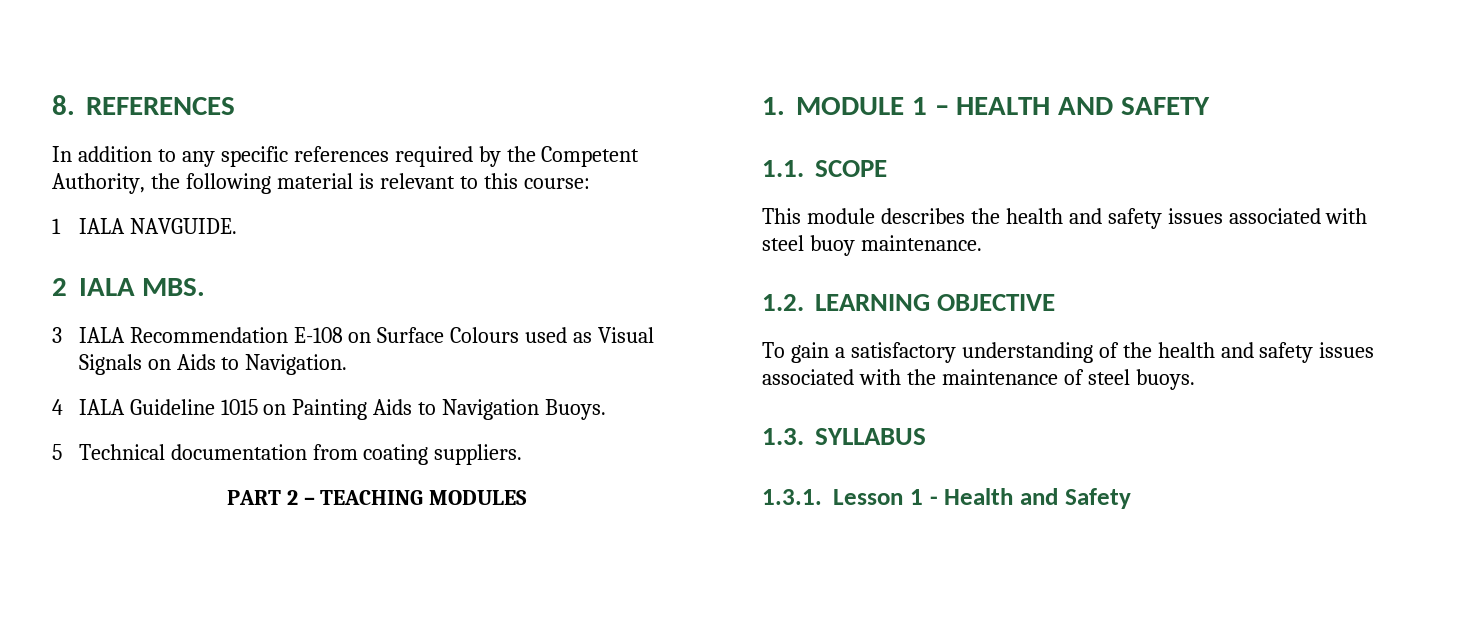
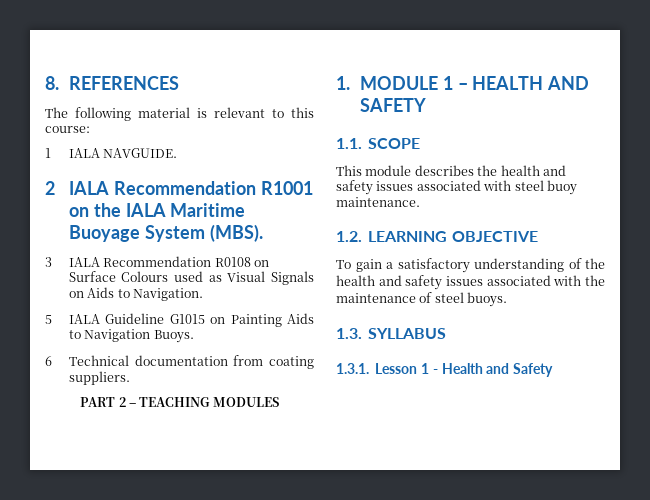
[52,146,640,167] [52,173,180,194] In addition to any specific references required by the Competent Authority, the -> [45,107,68,118] The
[142,278,206,296] MBS. -> [113,181,313,195] [68,203,246,217] [68,224,263,242] Recommendation R1001 on the IALA Maritime Buoyage System (MBS).
[293,327,343,343] E-108 -> [214,257,251,267] R0108
[52,399,63,415] 4 -> [45,315,52,324] 5
[220,399,258,415] 1015 -> [169,314,205,324] G1015
[52,444,62,460] 5 -> [45,356,52,366] 6

